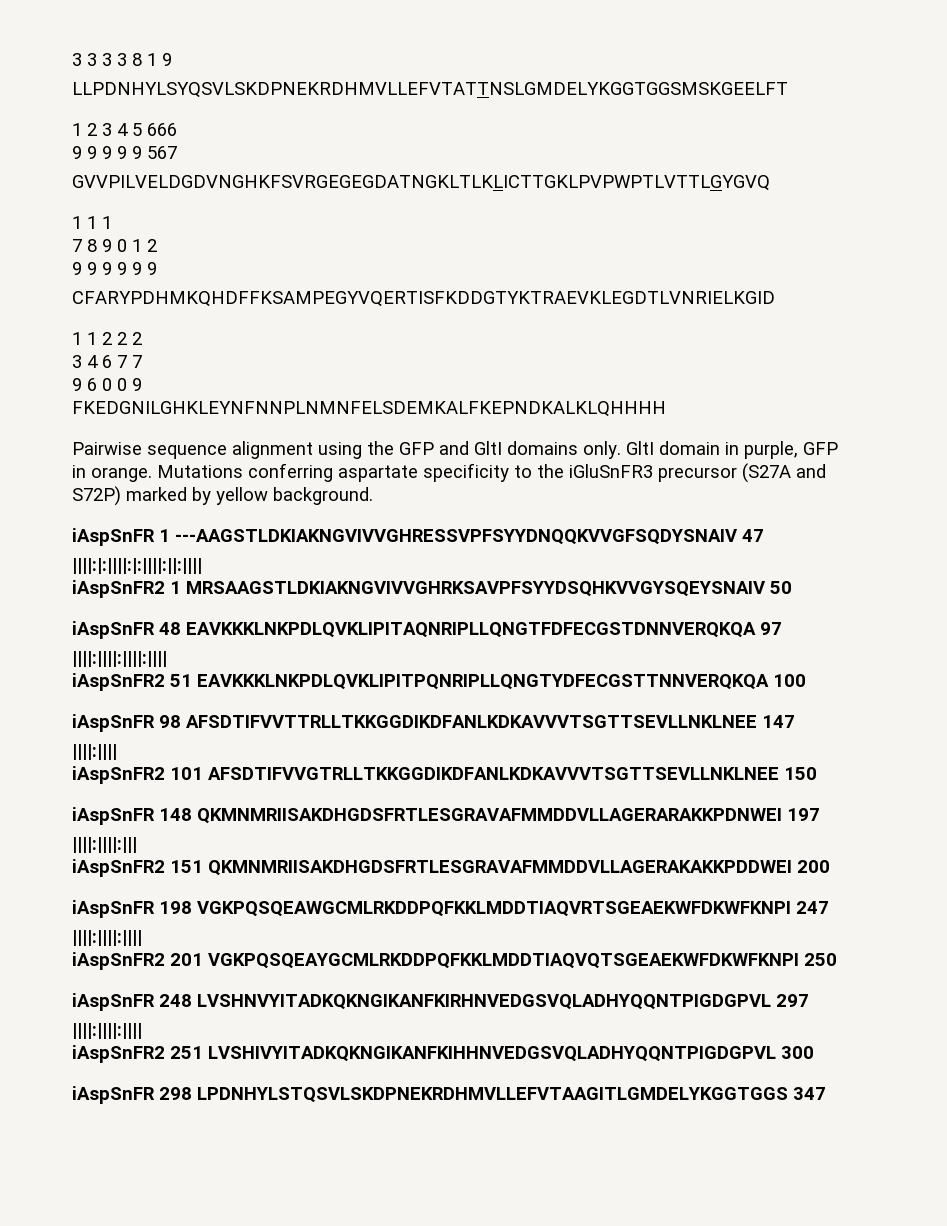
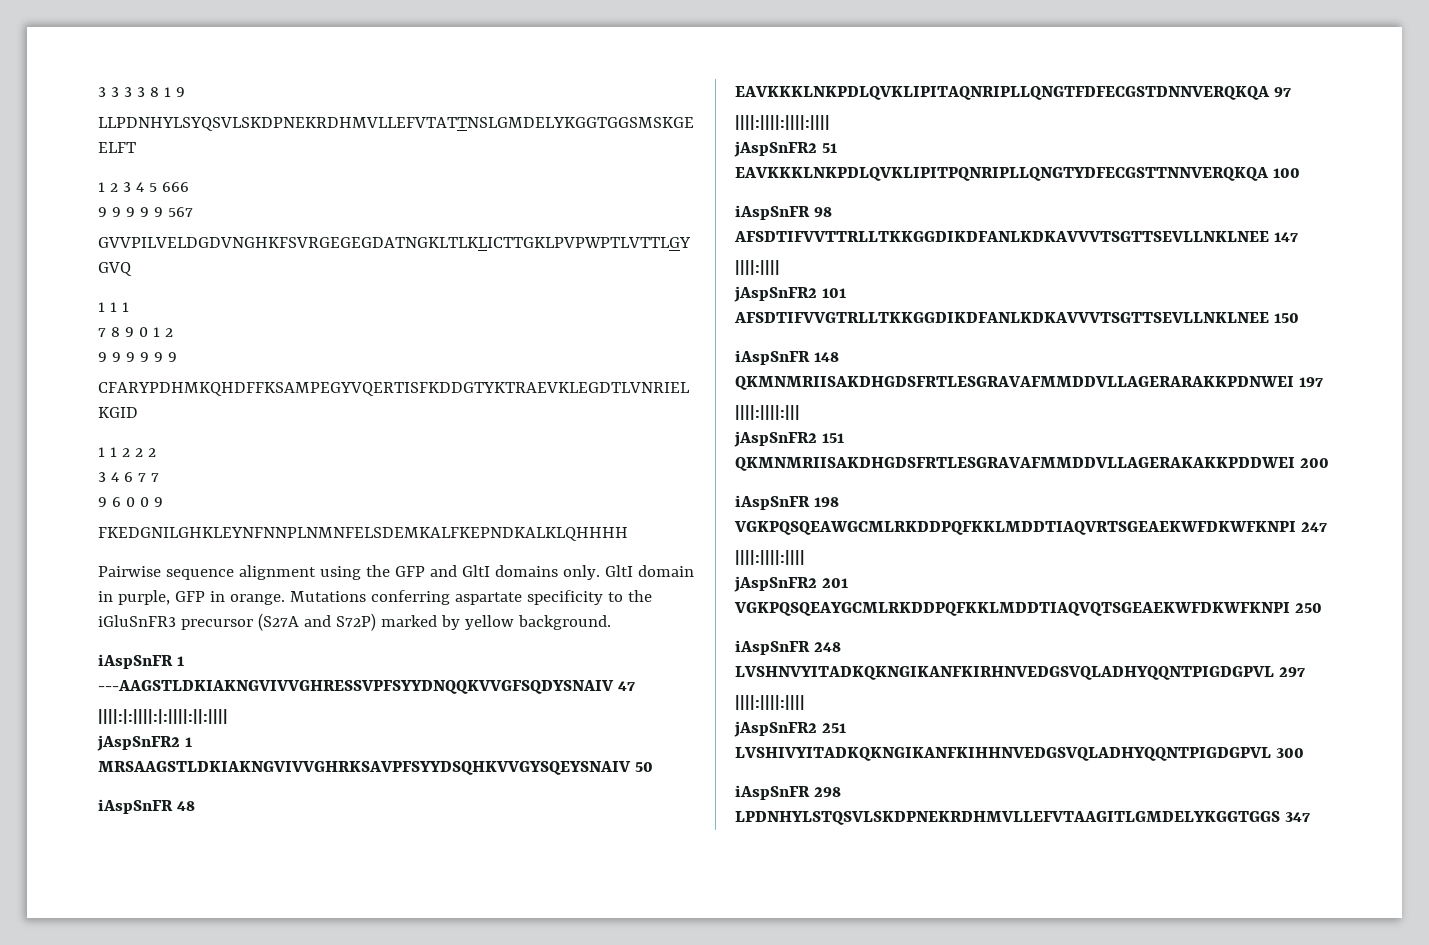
[72,580,165,598] iAspSnFR2 -> [97,735,180,751] jAspSnFR2
[72,673,165,691] iAspSnFR2 -> [734,141,817,157] jAspSnFR2
[72,766,165,784] iAspSnFR2 -> [734,286,817,302] jAspSnFR2
[72,859,165,877] iAspSnFR2 -> [734,431,817,447] jAspSnFR2
[72,952,165,970] iAspSnFR2 -> [734,576,817,592] jAspSnFR2
[72,1045,165,1063] iAspSnFR2 -> [734,721,817,737] jAspSnFR2

